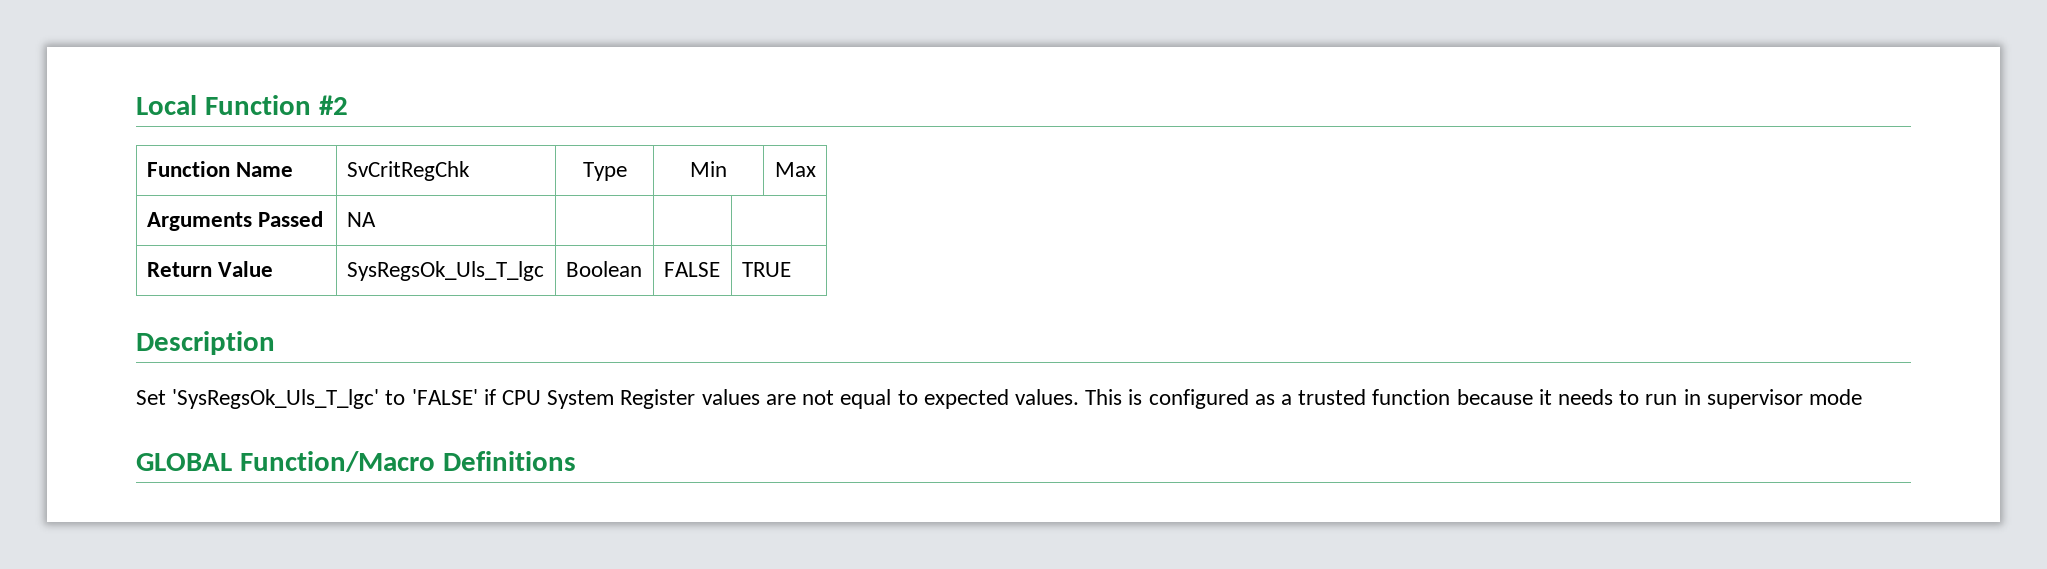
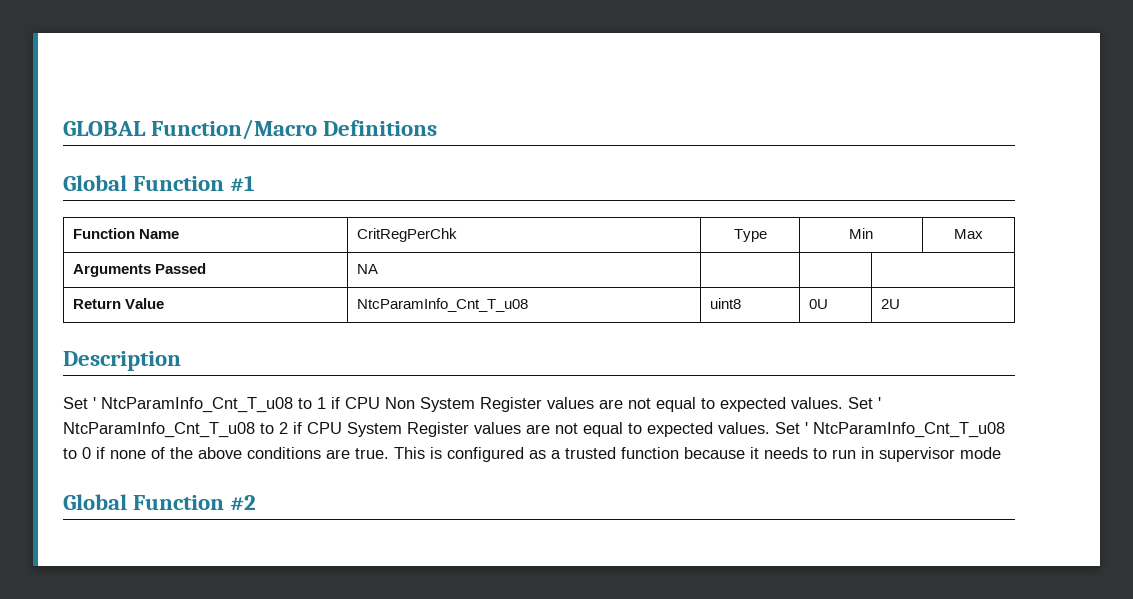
[136,95,348,115] Local Function #2 -> [63,119,438,140] [63,175,256,192] GLOBAL Function/Macro Definitions // Global Function #1
[346,161,470,181] SvCritRegChk -> [356,228,457,242] CritRegPerChk
[346,261,544,281] [565,261,642,277] [663,262,720,277] [741,262,791,277] [136,331,275,355] [136,389,478,409] SysRegsOk_Uls_T_lgc | Boolean | FALSE | TRUE // Description // Set 'SysRegsOk_Uls_T_lgc' to 'FALSE' -> [356,298,528,312] [709,298,741,309] [808,299,828,309] [880,299,900,309] [63,351,181,371] [63,397,881,413] [63,422,288,438] NtcParamInfo_Cnt_T_u08 | uint8 | 0U | 2U // Description // Set ' NtcParamInfo_Cnt_T_u08 to 1 if CPU Non System Register values are not equal to expected values. Set ' NtcParamInfo_Cnt_T_u08 to 2
(1079, 397) none -> [775,422,1005,438] [63,447,389,459] Set ' NtcParamInfo_Cnt_T_u08 to 0 if none of the above conditions are true.
[136,451,576,472] GLOBAL Function/Macro Definitions -> [63,494,257,511] Global Function #2

